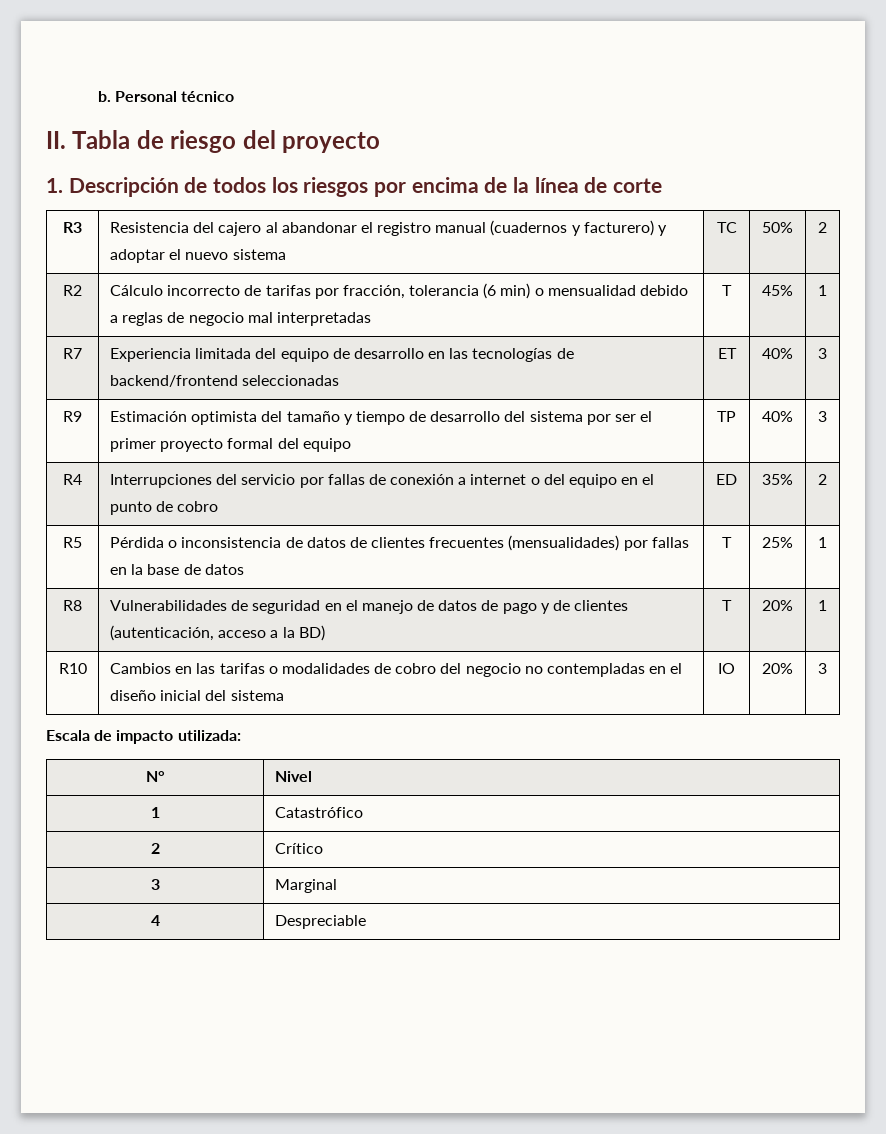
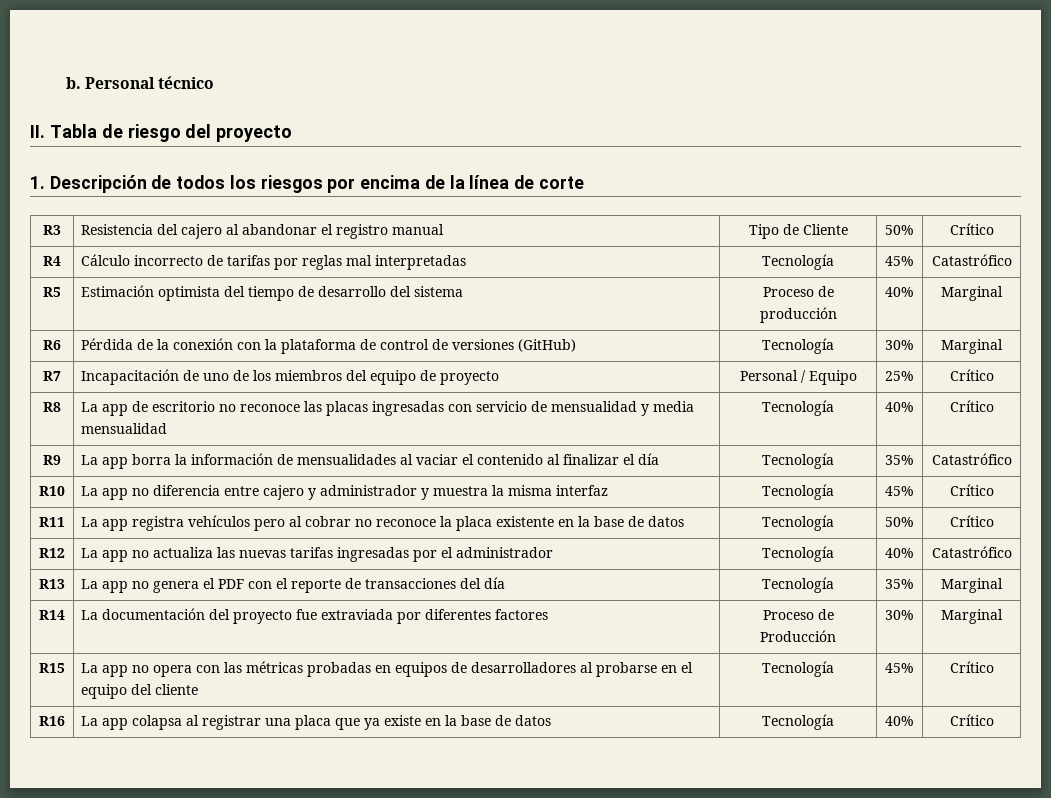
[490,220,668,236] [109,249,286,263] [716,222,737,233] [762,222,793,233] [818,222,827,233] [63,285,82,296] (cuadernos y facturero) y adoptar el nuevo sistema | TC | 50% | 2 // R2 -> [748,224,848,239] [885,225,914,235] [949,223,994,235] [43,256,61,266] | Tipo de Cliente | 50% | Crítico // R4
[342,283,689,299] [109,312,244,326] fracción, tolerancia (6 min) o mensualidad debido a reglas de negocio -> [302,255,343,270] reglas
[722,285,732,296] [762,285,793,296] [818,285,827,296] [63,348,82,359] [109,348,574,362] [109,375,340,387] [717,348,737,359] [762,348,793,359] [818,348,827,359] [63,411,82,422] T | 45% | 1 // R7 | Experiencia limitada del equipo de desarrollo en las tecnologías de backend/frontend seleccionadas | ET | 40% | 3 // R9 -> [761,254,834,270] [885,256,914,266] [931,254,1012,266] [43,287,61,297] Tecnología | 45% | Catastrófico // R5
[286,411,353,425] tamaño y -> (246, 291) none
[586,411,653,425] [109,438,351,452] [717,411,736,422] [762,411,793,422] [818,411,827,422] [63,474,82,485] [109,474,655,488] [109,501,219,515] [716,474,737,485] [762,474,793,485] [818,474,827,485] [63,537,82,548] [109,535,689,551] [109,564,244,575] [722,537,732,548] [762,537,793,548] [818,537,827,548] [63,600,82,611] [109,600,629,614] [109,625,325,641] [722,600,732,611] [762,600,793,611] [818,600,827,611] [58,663,87,674] [109,663,683,677] [109,690,284,701] [718,663,735,674] [762,663,793,674] [818,663,827,674] [46,730,241,744] [145,771,165,782] [274,771,312,782] [150,807,160,818] [274,807,363,818] [150,843,160,854] [274,843,323,854] [150,879,160,890] [274,879,337,893] [150,915,160,926] [274,915,366,929] por ser el primer proyecto formal del equipo | TP | 40% | 3 // R4 | Interrupciones del servicio por fallas de conexión a internet o del equipo en el punto de cobro | ED | 35% | 2 // R5 | Pérdida o inconsistencia de datos de clientes frecuentes (mensualidades) por fallas en la base de datos | T | 25% | 1 // R8 | Vulnerabilidades de seguridad en el manejo de datos de pago y de clientes (autenticación, acceso a la BD) | T | 20% | 1 // R10 | Cambios en las tarifas o modalidades de cobro del negocio no contempladas en el diseño inicial del sistema | IO | 20% | 3 // Escala de impacto utilizada: // N° | Nivel // 1 | Catastrófico // 2 | Crítico // 3 | Marginal // 4 | Despreciable -> [762,286,834,297] [759,307,837,323] [885,287,914,297] [941,286,1003,301] [43,340,61,350] [81,338,577,354] [761,338,834,354] [885,340,914,350] [941,339,1003,354] [43,371,61,381] [81,369,500,385] [739,370,857,385] [885,371,914,381] [949,369,994,381] [43,402,61,412] [81,401,695,416] [81,423,168,434] [761,400,834,416] [885,402,914,412] [949,400,994,412] [43,455,61,465] [81,453,660,469] [761,453,834,469] [885,455,914,465] [931,453,1012,465] [39,486,65,496] [81,485,609,500] [761,484,834,500] [885,486,914,496] [949,484,994,496] [39,517,65,527] [81,515,685,531] [761,515,834,531] [885,517,914,527] [949,515,994,527] [39,548,65,558] [81,547,554,562] [761,546,834,562] [885,548,914,558] [931,546,1012,558] [39,579,65,589] [81,577,506,593] [761,577,834,593] [885,579,914,589] [941,578,1003,593] [39,610,65,620] [81,608,549,624] [762,609,834,620] [759,630,836,642] [885,610,914,620] [941,609,1003,624] [39,663,65,673] [81,661,694,677] [81,684,199,699] [761,661,834,677] [885,663,914,673] [949,661,994,673] [39,716,65,726] [81,715,552,730] [761,714,834,730] [885,716,914,726] [949,714,994,726] | Proceso de producción | 40% | Marginal // R6 | Pérdida de la conexión con la plataforma de control de versiones (GitHub) | Tecnología | 30% | Marginal // R7 | Incapacitación de uno de los miembros del equipo de proyecto | Personal / Equipo | 25% | Crítico // R8 | La app de escritorio no reconoce las placas ingresadas con servicio de mensualidad y media mensualidad | Tecnología | 40% | Crítico // R9 | La app borra la información de mensualidades al vaciar el contenido al finalizar el día | Tecnología | 35% | Catastrófico // R10 | La app no diferencia entre cajero y administrador y muestra la misma interfaz | Tecnología | 45% | Crítico // R11 | La app registra vehículos pero al cobrar no reconoce la placa existente en la base de datos | Tecnología | 50% | Crítico // R12 | La app no actualiza las nuevas tarifas ingresadas por el administrador | Tecnología | 40% | Catastrófico // R13 | La app no genera el PDF con el reporte de transacciones del día | Tecnología | 35% | Marginal // R14 | La documentación del proyecto fue extraviada por diferentes factores | Proceso de Producción | 30% | Marginal // R15 | La app no opera con las métricas probadas en equipos de desarrolladores al probarse en el equipo del cliente | Tecnología | 45% | Crítico // R16 | La app colapsa al registrar una placa que ya existe en la base de datos | Tecnología | 40% | Crítico

